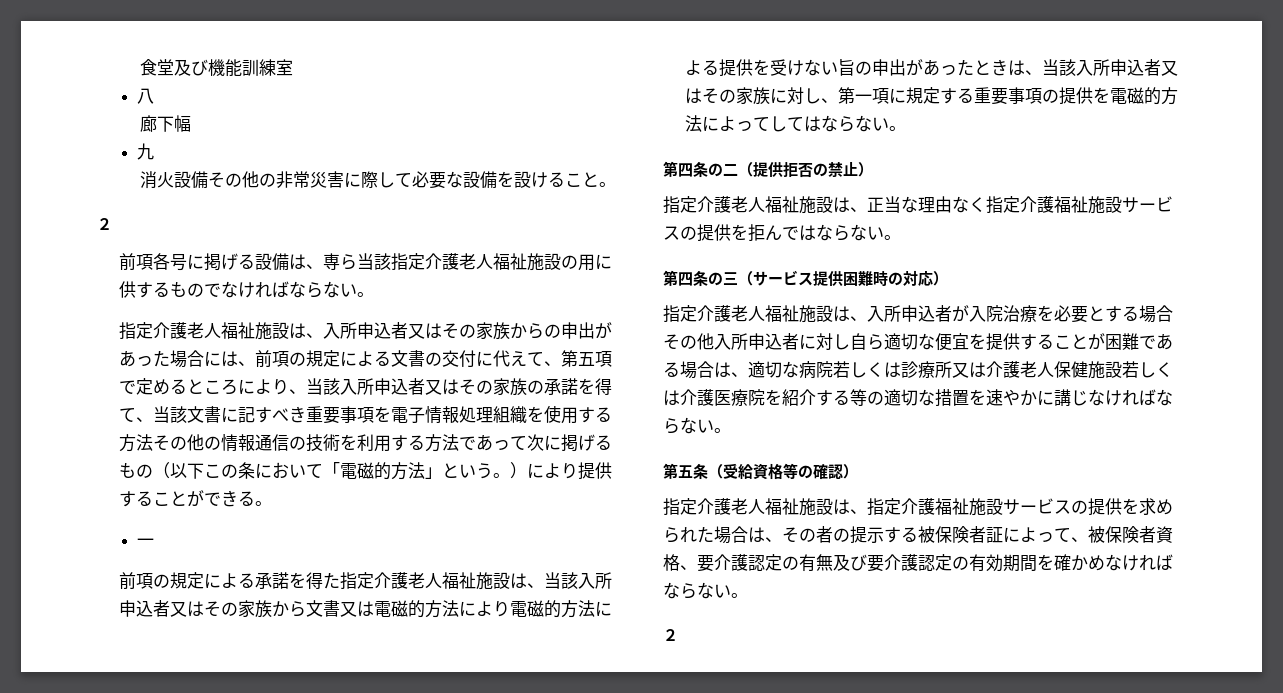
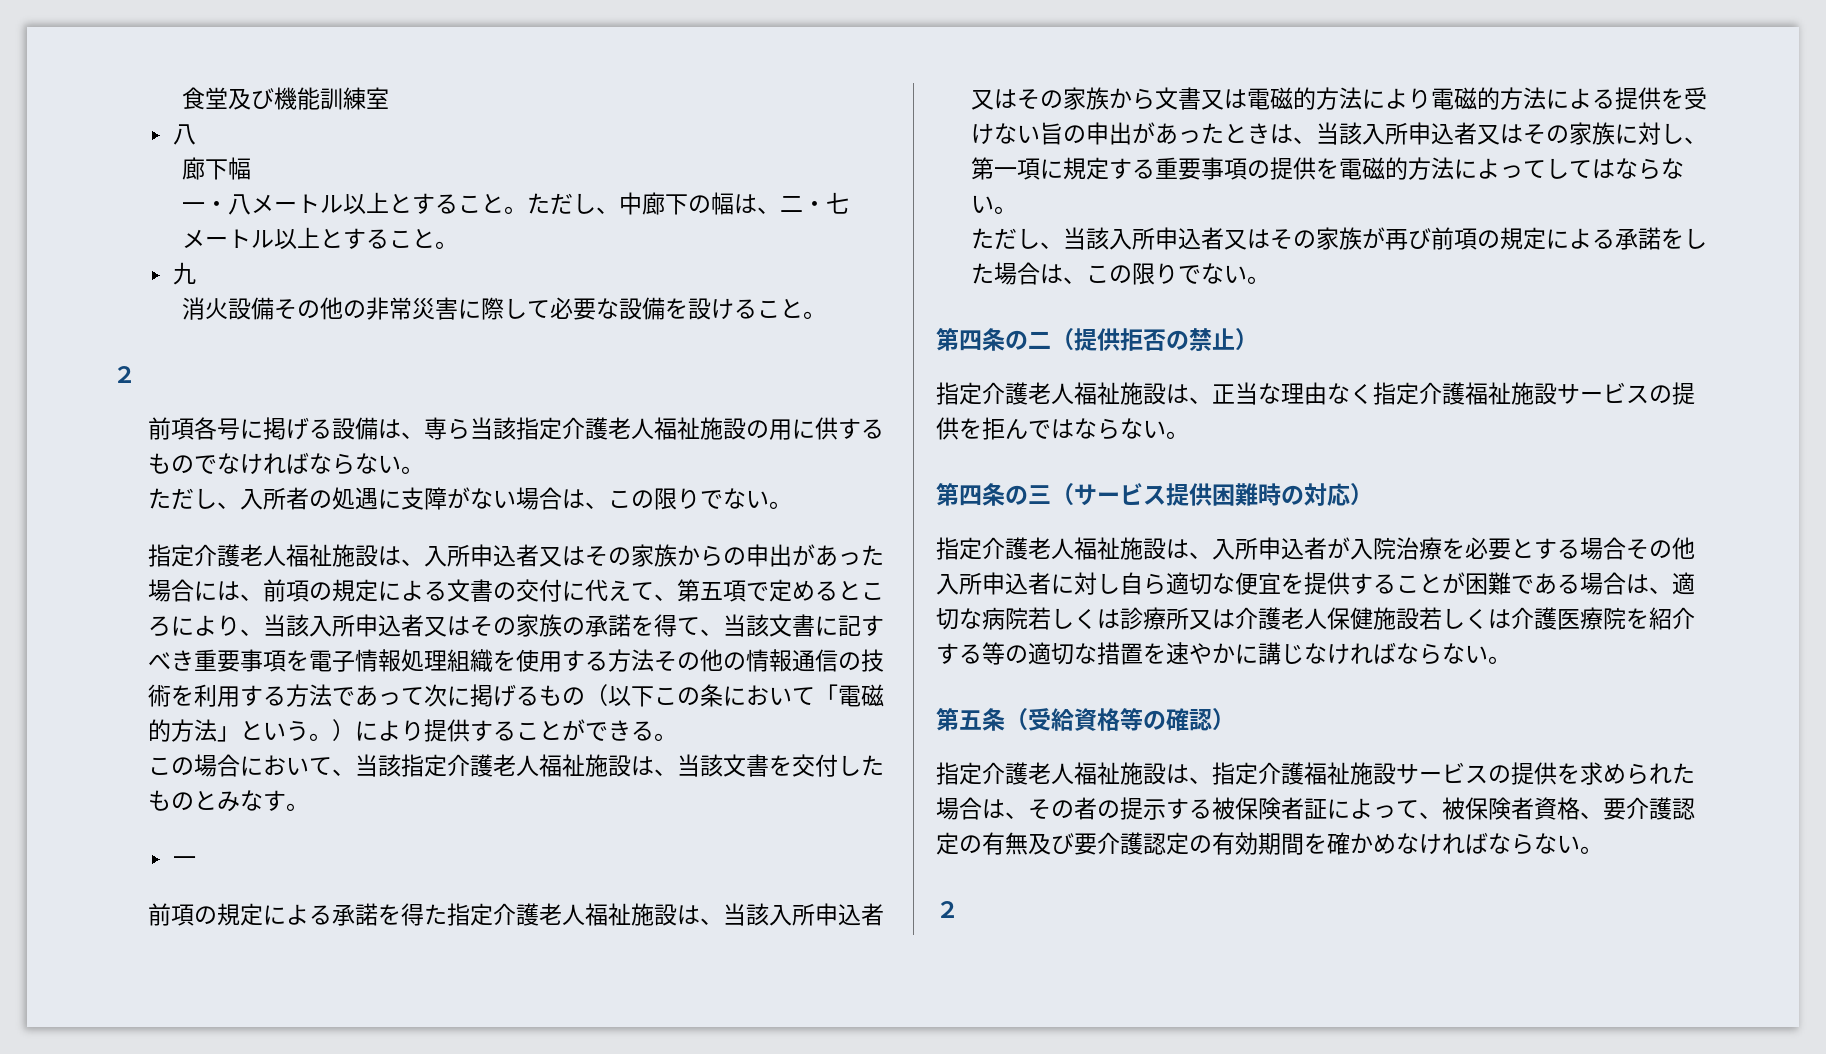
(192, 123) none -> [182,192,850,215] [182,227,459,250] // 一・八メートル以上とすること。ただし、中廊下の幅は、二・七メートル以上とすること。
(374, 294) none -> [147,487,792,510] // ただし、入所者の処遇に支障がない場合は、この限りでない。
(272, 503) none -> [147,754,884,777] [147,790,309,812] // この場合において、当該指定介護老人福祉施設は、当該文書を交付したものとみなす。
(906, 128) none -> [970,227,1707,250] [970,262,1270,285] // ただし、当該入所申込者又はその家族が再び前項の規定による承諾をした場合は、この限りでない。

